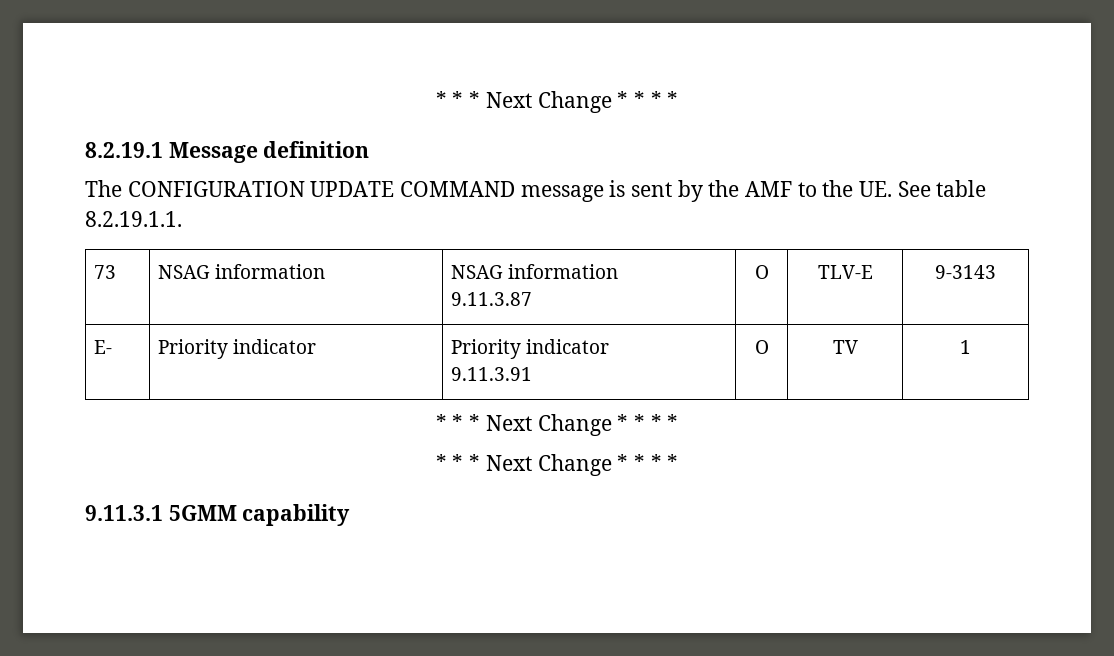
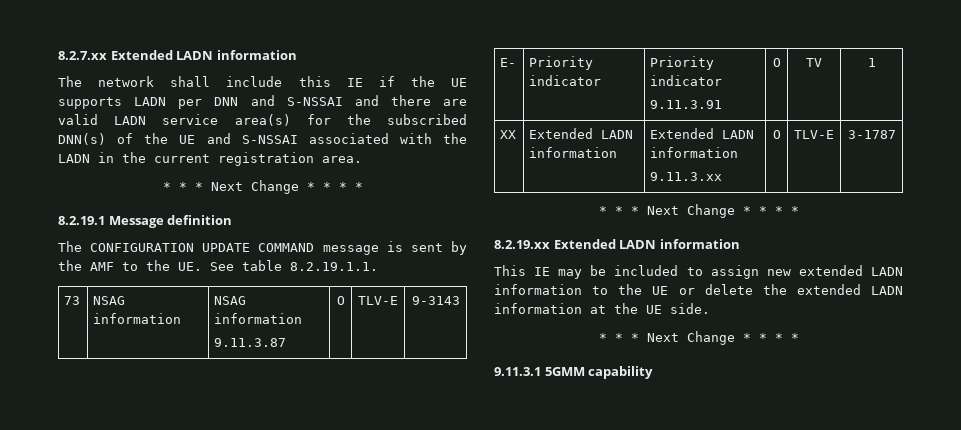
(435, 99) none -> [58,50,297,60] [58,76,467,87] [58,95,467,109] [58,114,467,126] [58,133,467,145] [58,152,362,166] 8.2.7.xx Extended LADN information // The network shall include this IE if the UE supports LADN per DNN and S-NSSAI and there are valid LADN service area(s) for the subscribed DNN(s) of the UE and S-NSSAI associated with the LADN in the current registration area. //
[435,414,679,436] // * * * Next Change * * * * -> [500,130,517,139] [529,128,634,139] [529,147,618,158] [650,128,755,139] [650,147,739,158] [650,172,723,181] [772,130,781,139] [794,130,834,139] [847,130,896,139] [598,204,799,218] [494,239,740,249] [494,265,903,279] [494,284,903,295] [494,303,710,314] // XX | Extended LADN information | Extended LADN information // 9.11.3.xx | O | TLV-E | 3-1787 // * * * Next Change * * * * // 8.2.19.xx Extended LADN information // This IE may be included to assign new extended LADN information to the UE or delete the extended LADN information at the UE side.

